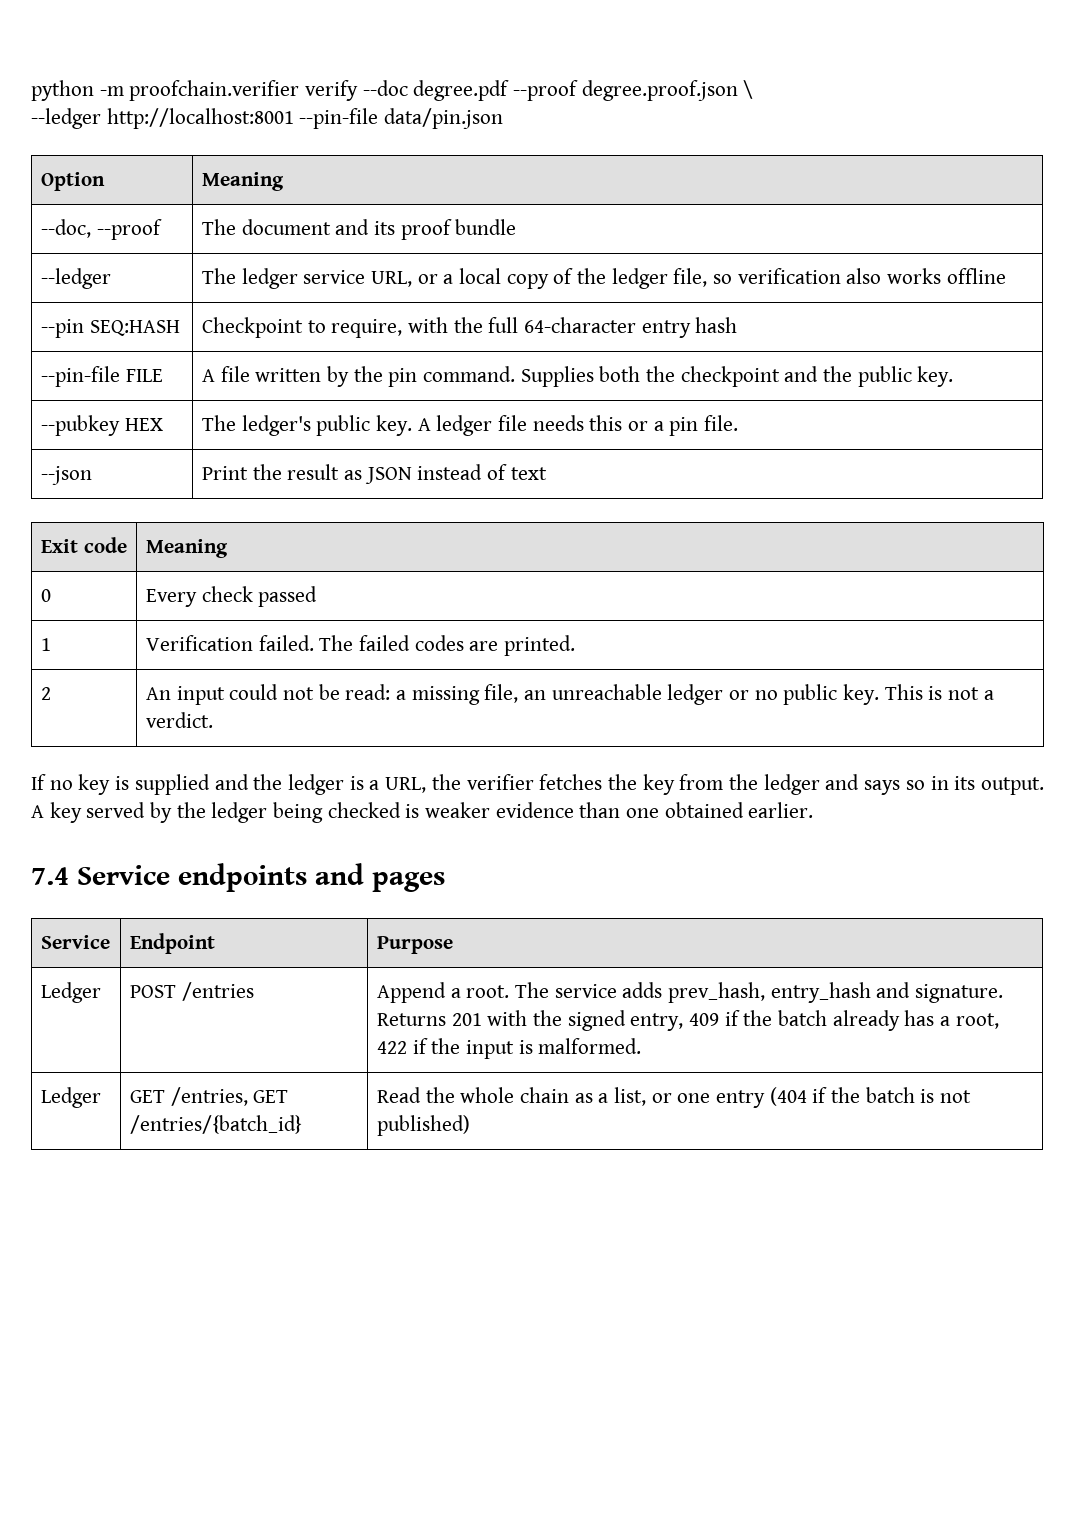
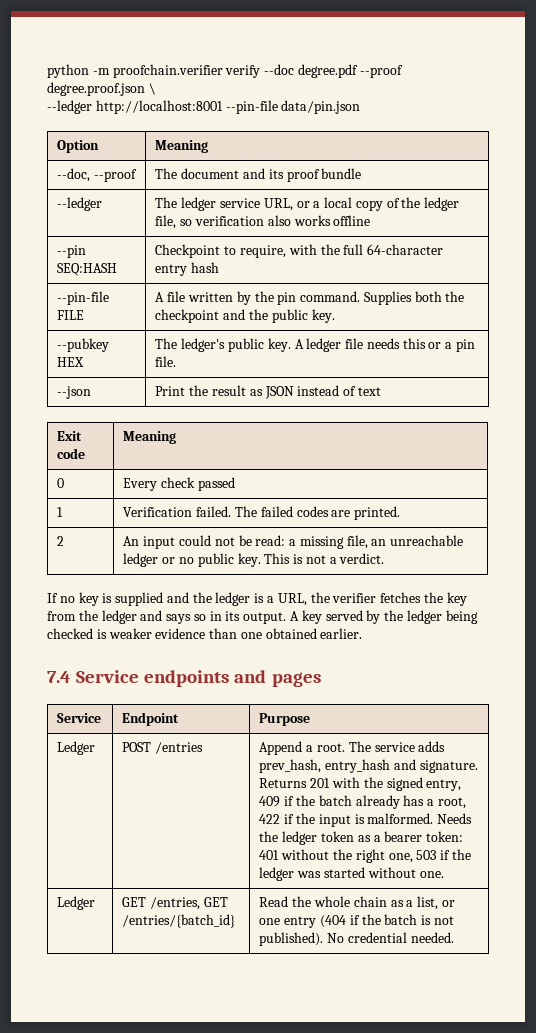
(642, 1046) none -> [437,813,473,824] [259,831,464,845] [259,849,471,863] [259,867,444,881] Needs the ledger token as a bearer token: 401 without the right one, 503 if the ledger was started without one.
[376,1115,470,1136] published) -> [259,932,454,946] published). No credential needed.

